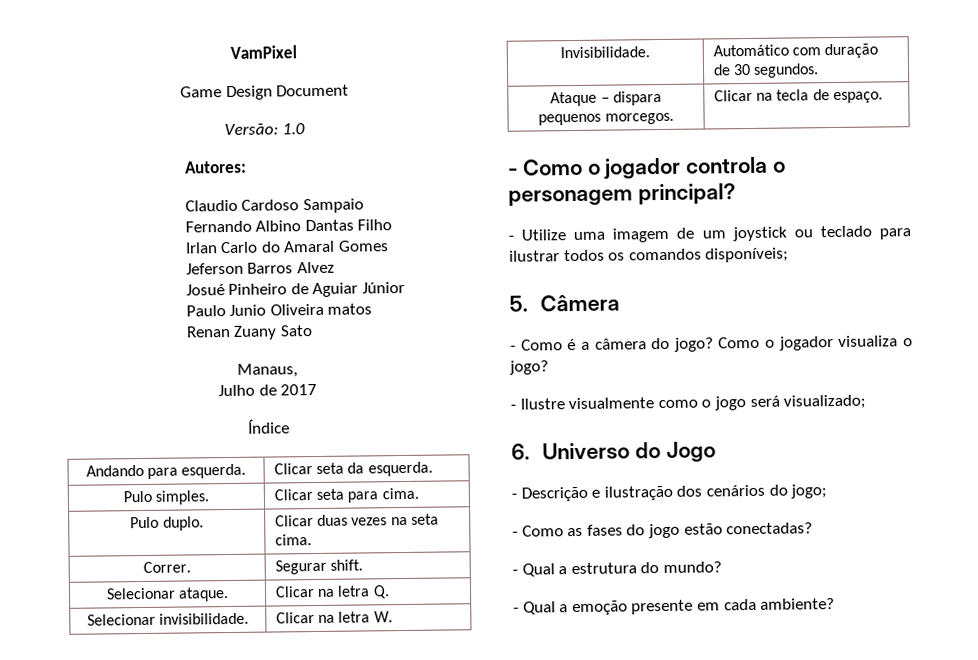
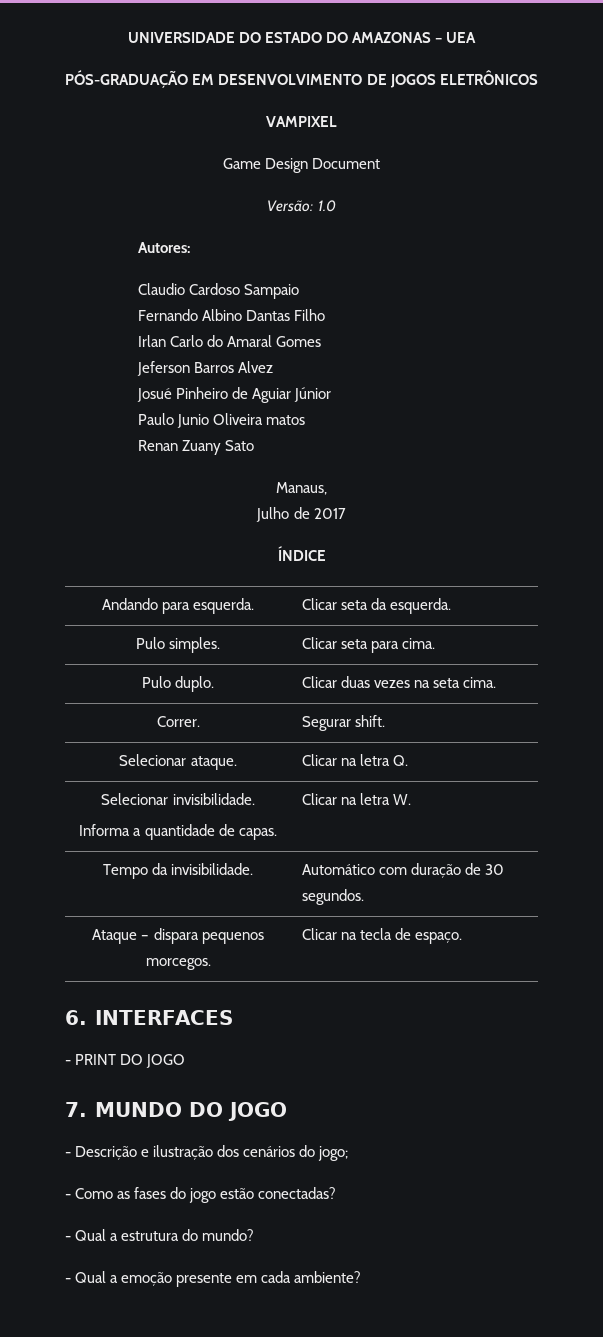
[230,45,297,59] VamPixel -> [127,32,477,43] [65,70,538,88] [266,116,337,127] UNIVERSIDADE DO ESTADO DO AMAZONAS – UEA // PÓS-GRADUAÇÃO EM DESENVOLVIMENTO DE JOGOS ELETRÔNICOS // VAMPIXEL
[247,419,290,434] Índice -> [277,546,326,561] ÍNDICE
(250, 618) none -> [79,824,277,840] // Informa a quantidade de capas.
[560,46,650,59] Invisibilidade. -> [102,863,254,879] Tempo da invisibilidade.
[508,156,787,180] [508,183,736,207] [508,225,911,243] [509,247,790,263] [509,294,621,312] [510,335,913,352] [509,360,549,375] [510,394,867,411] [511,441,717,463] - Como o jogador controla o personagem principal? // - Utilize uma imagem de um joystick ou teclado para ilustrar todos os comandos disponíveis; // 5. Câmera // - Como é a câmera do jogo? Como o jogador visualiza o jogo? // - Ilustre visualmente como o jogo será visualizado; // 6. Universo do Jogo -> [65,1010,234,1025] [65,1054,186,1068] [65,1102,287,1121] 6. INTERFACES // - PRINT DO JOGO // 7. MUNDO DO JOGO

